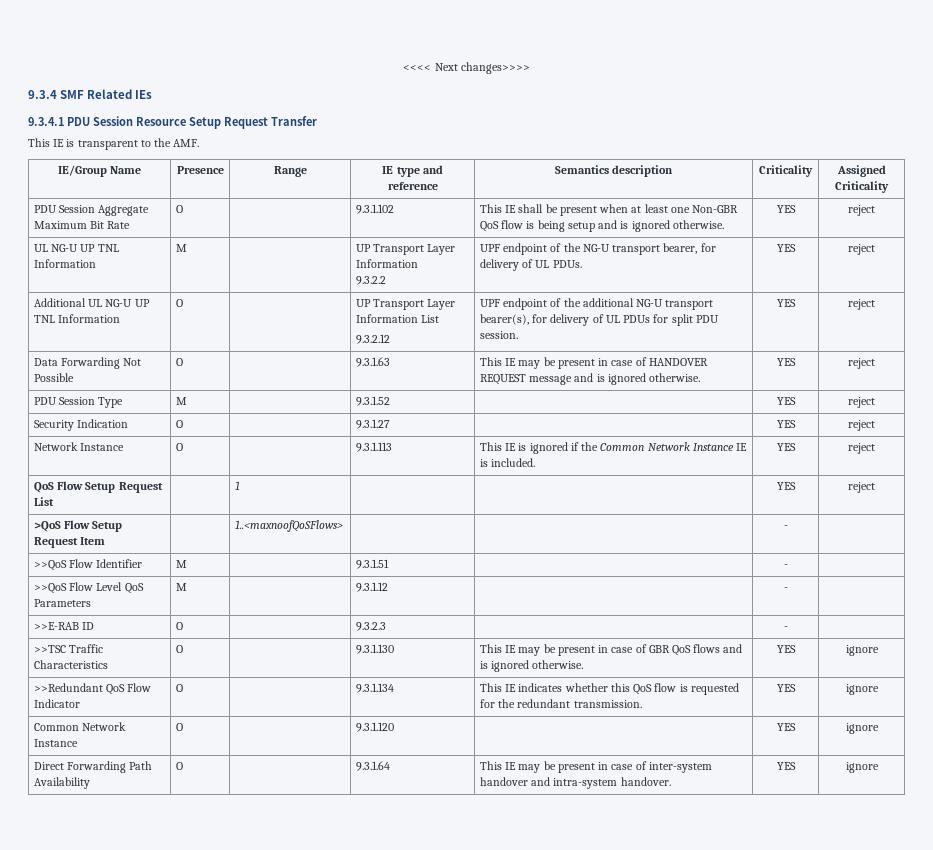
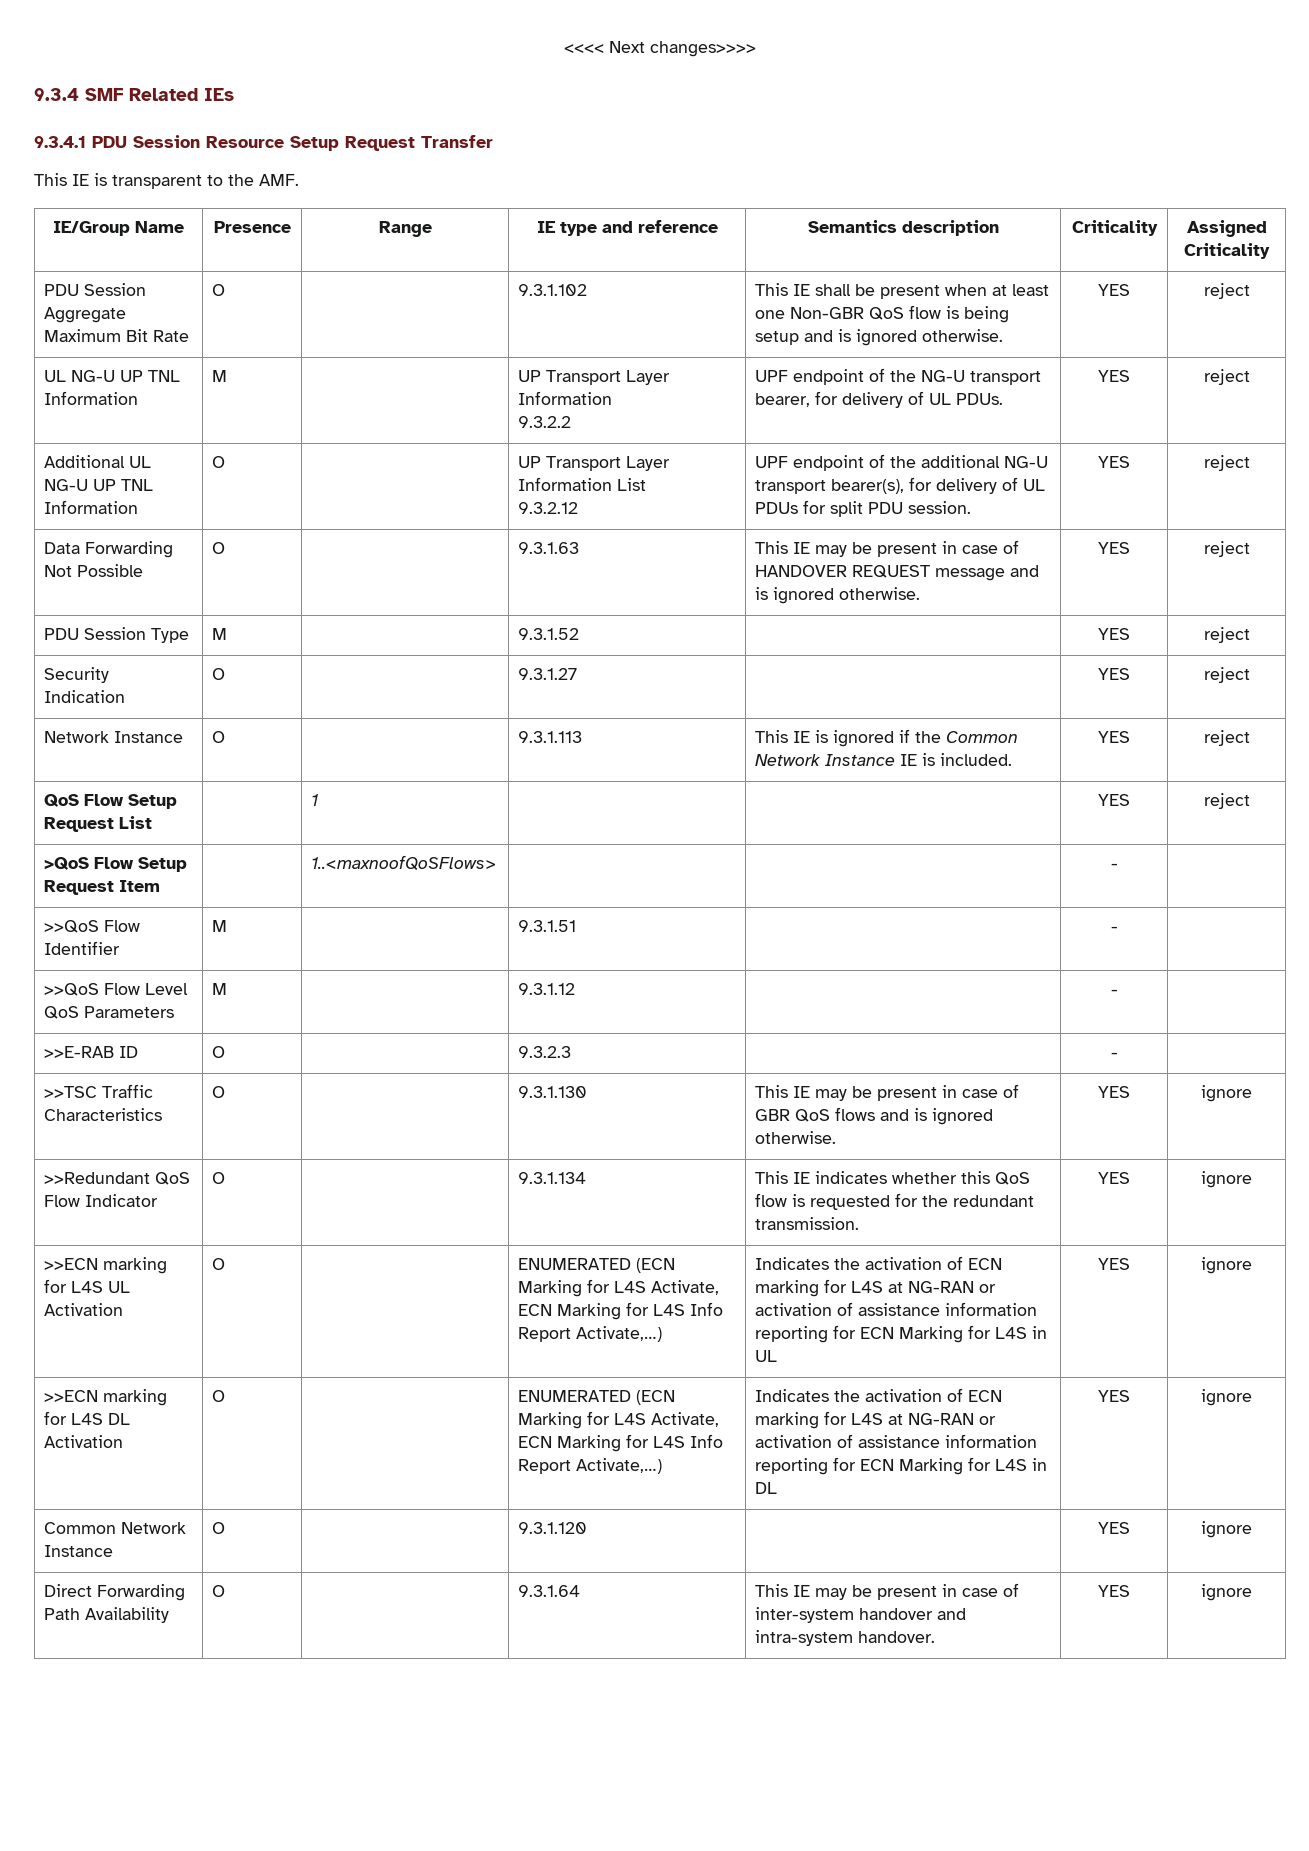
(879, 689) none -> [44,1257,168,1274] [44,1279,131,1293] [44,1303,124,1316] [212,1258,226,1270] [518,1258,676,1273] [518,1279,720,1297] [518,1302,724,1320] [518,1326,663,1342] [755,1256,1003,1270] [755,1279,997,1297] [755,1302,1038,1316] [755,1325,1048,1343] [755,1350,778,1362] [1098,1258,1130,1270] [1201,1257,1252,1274] [44,1389,168,1406] [44,1411,131,1425] [44,1435,124,1448] [212,1390,226,1402] [518,1390,676,1405] [518,1411,720,1429] [518,1434,724,1452] [518,1458,663,1474] [755,1388,1003,1402] [755,1411,997,1429] [755,1434,1038,1448] [755,1457,1048,1475] [755,1482,778,1494] [1098,1390,1130,1402] [1201,1389,1252,1406] // >>ECN marking for L4S UL Activation | O | | ENUMERATED (ECN Marking for L4S Activate, ECN Marking for L4S Info Report Activate,…) | Indicates the activation of ECN marking for L4S at NG-RAN or activation of assistance information reporting for ECN Marking for L4S in UL | YES | ignore // >>ECN marking for L4S DL Activation | O | | ENUMERATED (ECN Marking for L4S Activate, ECN Marking for L4S Info Report Activate,…) | Indicates the activation of ECN marking for L4S at NG-RAN or activation of assistance information reporting for ECN Marking for L4S in DL | YES | ignore

